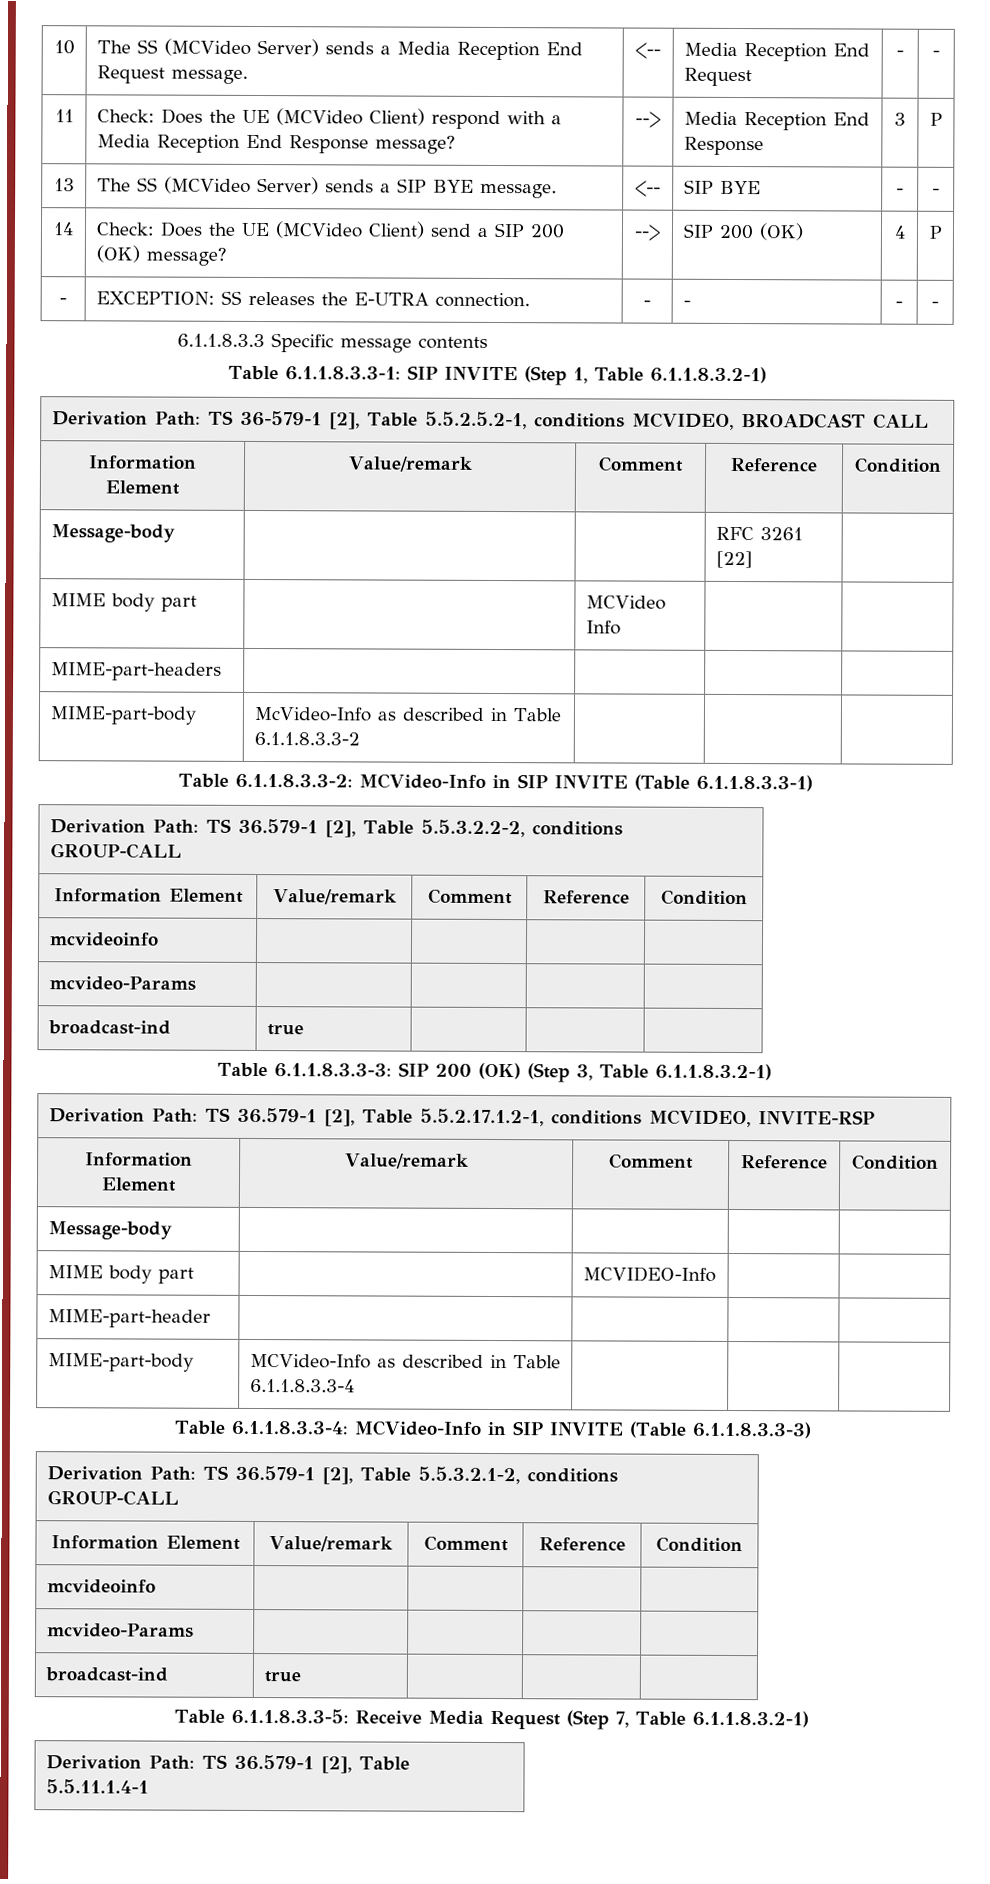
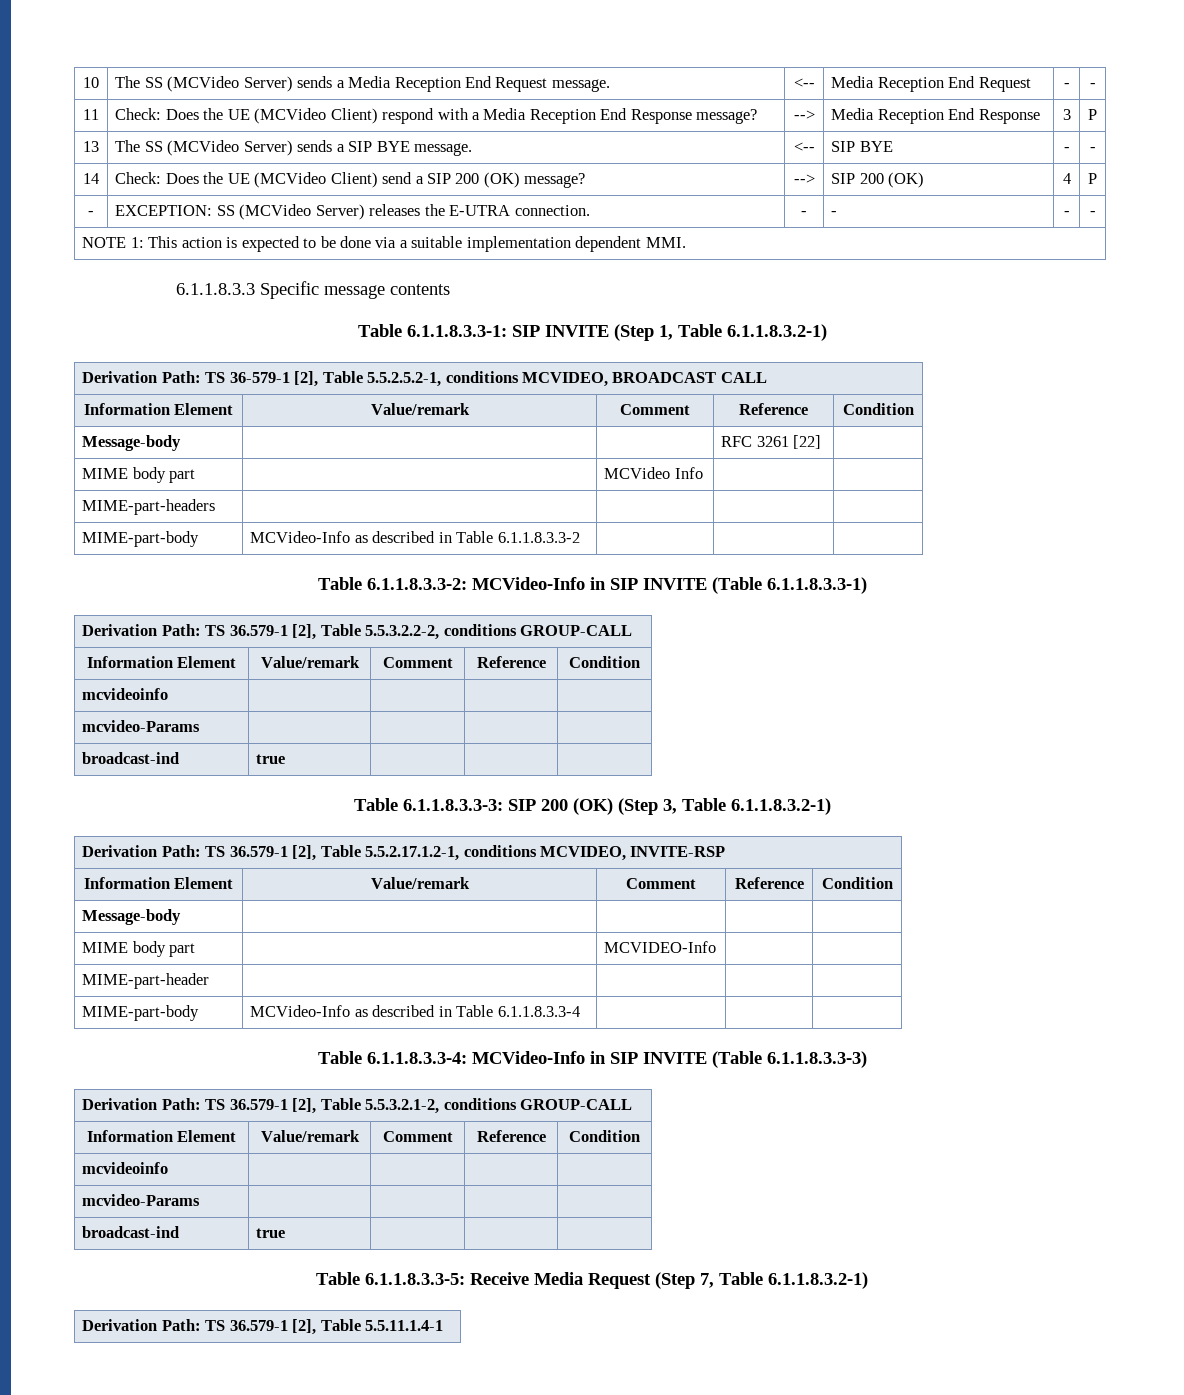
(242, 297) none -> [239,204,365,220] (MCVideo Server)
(939, 304) none -> [82,236,686,252] // NOTE 1: This action is expected to be done via a suitable implementation dependent MMI.
[253,706,371,722] McVideo-Info -> [250,531,351,543] MCVideo-Info

